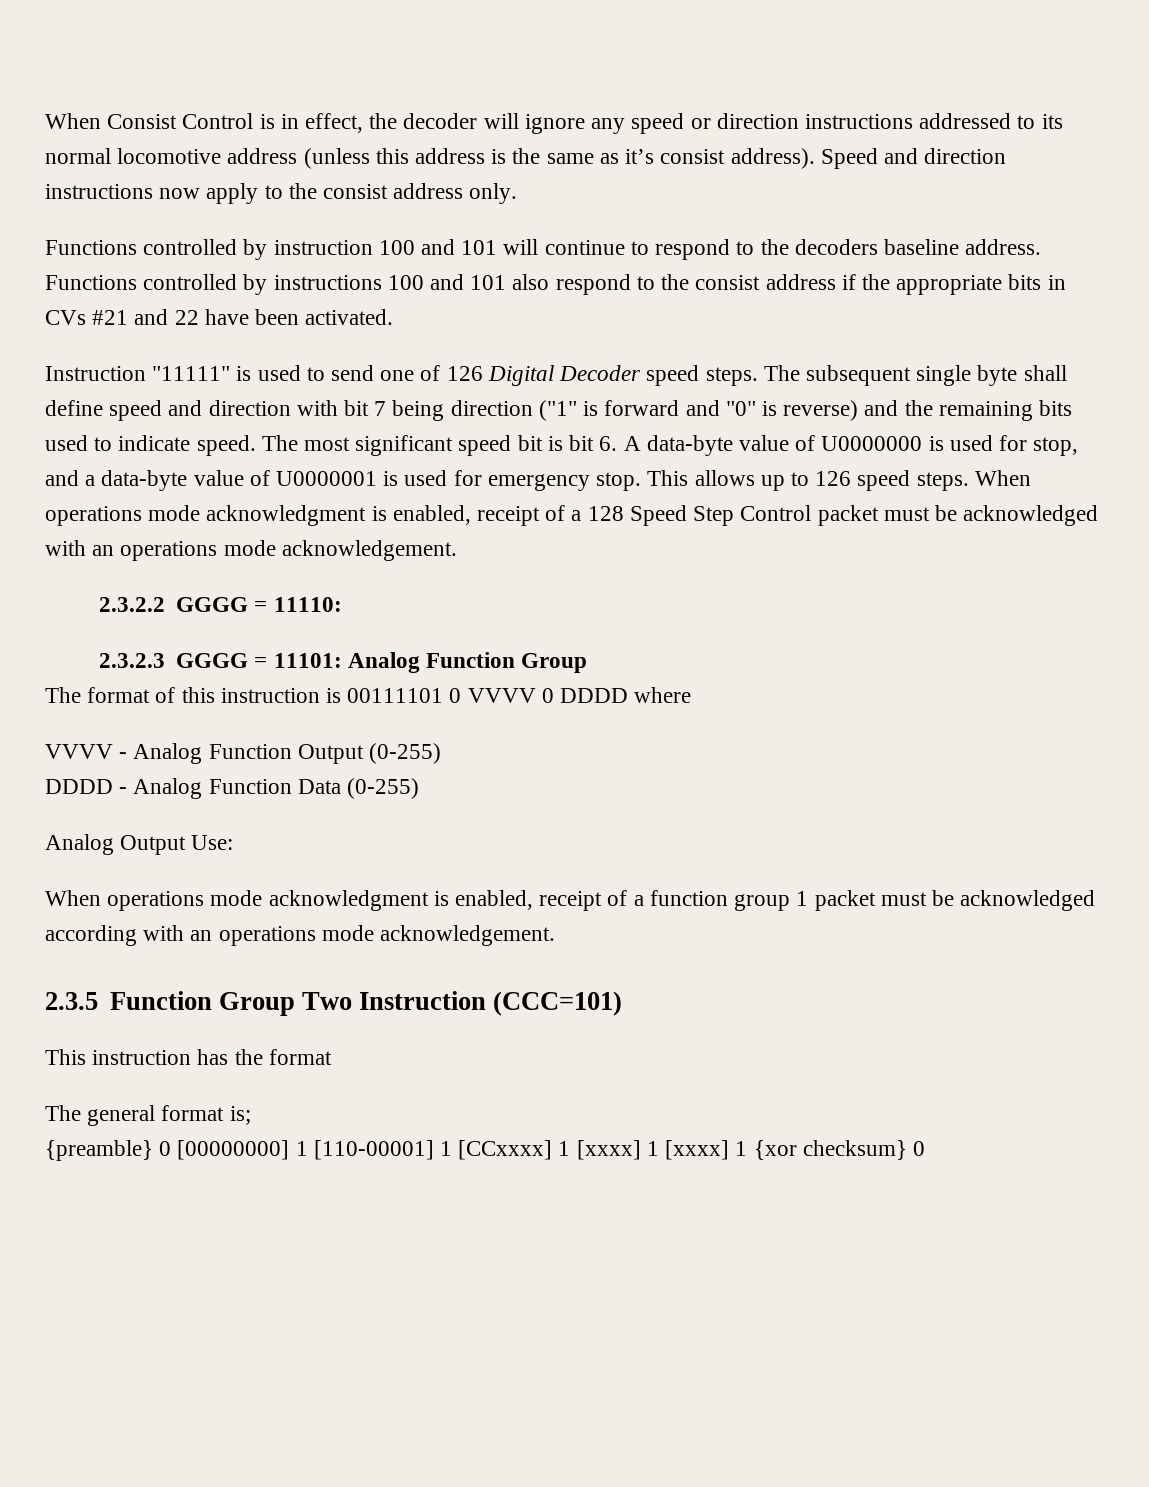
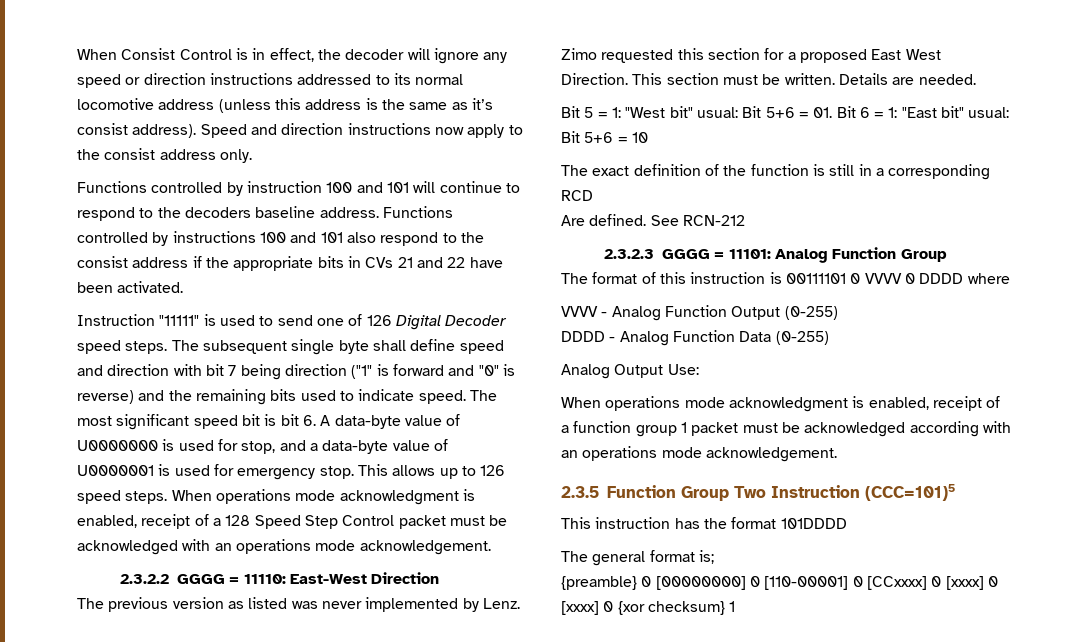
[92,310,129,325] #21 -> [397,257,413,268] 21
(342, 604) none -> [289,572,440,584] [77,597,520,612] [561,48,941,63] [561,73,976,85] [561,106,1010,118] [561,131,648,143] [561,164,991,180] [561,190,593,201] [561,214,745,226] East-West Direction // The previous version as listed was never implemented by Lenz. Zimo requested this section for a proposed East West Direction. This section must be written. Details are needed. // Bit 5 = 1: "West bit" usual: Bit 5+6 = 01. Bit 6 = 1: "East bit" usual: Bit 5+6 = 10 // The exact definition of the function is still in a corresponding RCD // Are defined. See RCN-212
[493,991,623,1016] (CCC=101) -> [865,484,955,501] (CCC=101)5
(332, 1057) none -> [780,518,847,529] 101DDDD
[295,1140,748,1160] 1 [110-00001] 1 [CCxxxx] 1 [xxxx] 1 [xxxx] 1 -> [749,576,998,590] [561,601,614,615] 0 [110-00001] 0 [CCxxxx] 0 [xxxx] 0 [xxxx] 0
[912,1141,925,1156] 0 -> [729,601,736,612] 1

